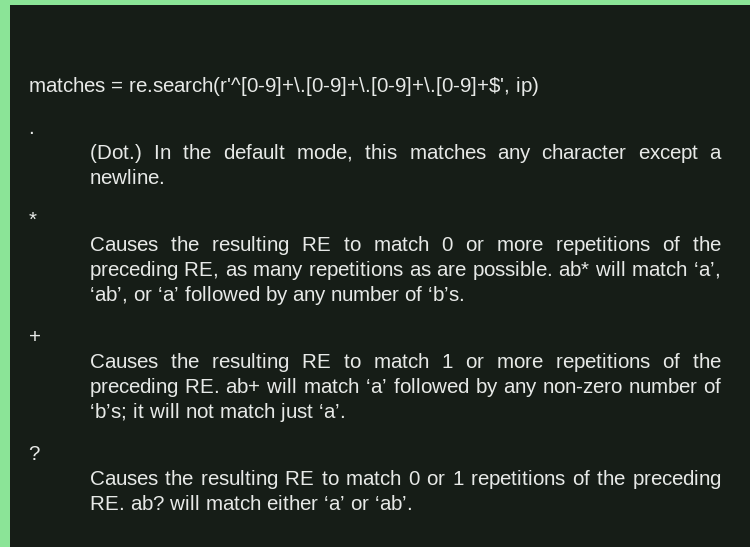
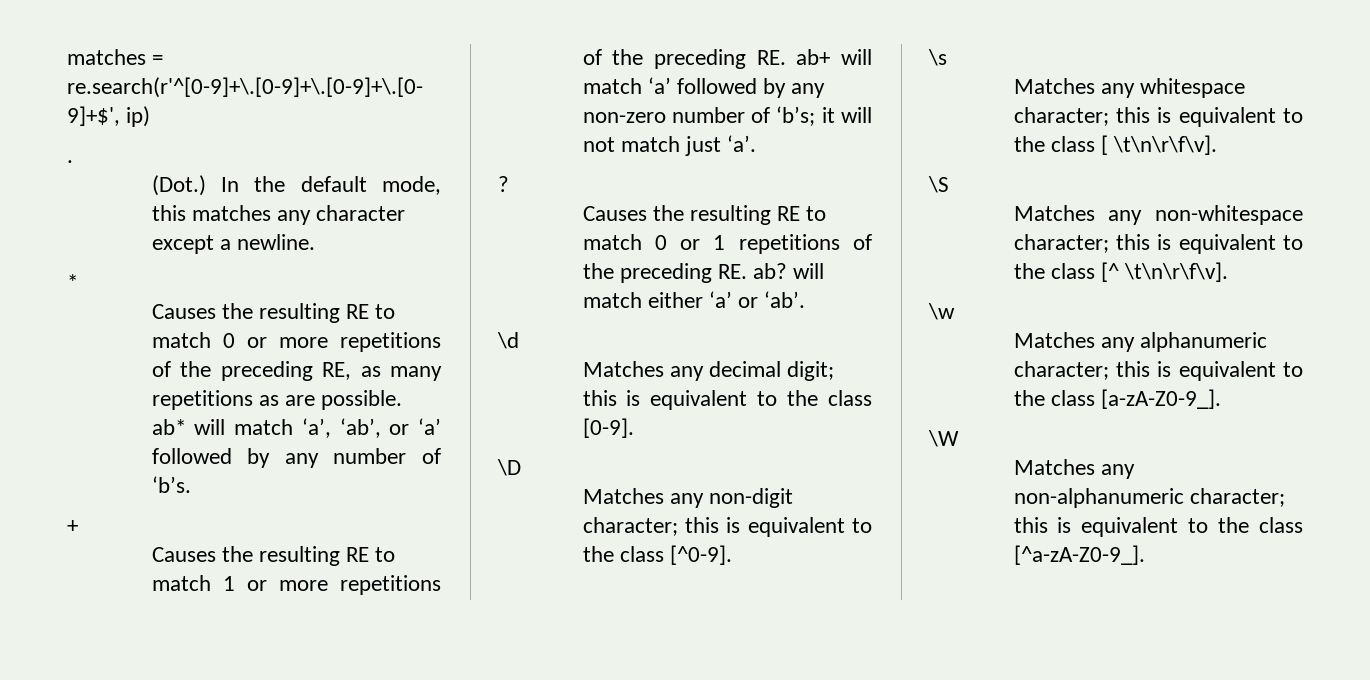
(413, 502) none -> [497,332,519,349] [582,361,835,381] [582,390,872,410] [582,418,634,438] [497,459,521,476] [582,488,793,508] [582,517,872,537] [582,545,732,565] [928,49,947,66] [1013,78,1245,98] [1013,107,1303,127] [1013,135,1218,155] [928,176,949,193] [1013,205,1303,225] [1013,234,1303,254] [1013,262,1229,282] [928,303,955,320] [1013,332,1267,352] [1013,361,1303,381] [1013,389,1221,409] [928,430,959,447] [1013,459,1135,479] [1013,488,1285,508] [1013,517,1303,537] [1013,545,1145,565] // \d // Matches any decimal digit; this is equivalent to the class [0-9]. // \D // Matches any non-digit character; this is equivalent to the class [^0-9]. // \s // Matches any whitespace character; this is equivalent to the class [ \t\n\r\f\v]. // \S // Matches any non-whitespace character; this is equivalent to the class [^ \t\n\r\f\v]. // \w // Matches any alphanumeric character; this is equivalent to the class [a-zA-Z0-9_]. // \W // Matches any non-alphanumeric character; this is equivalent to the class [^a-zA-Z0-9_].

